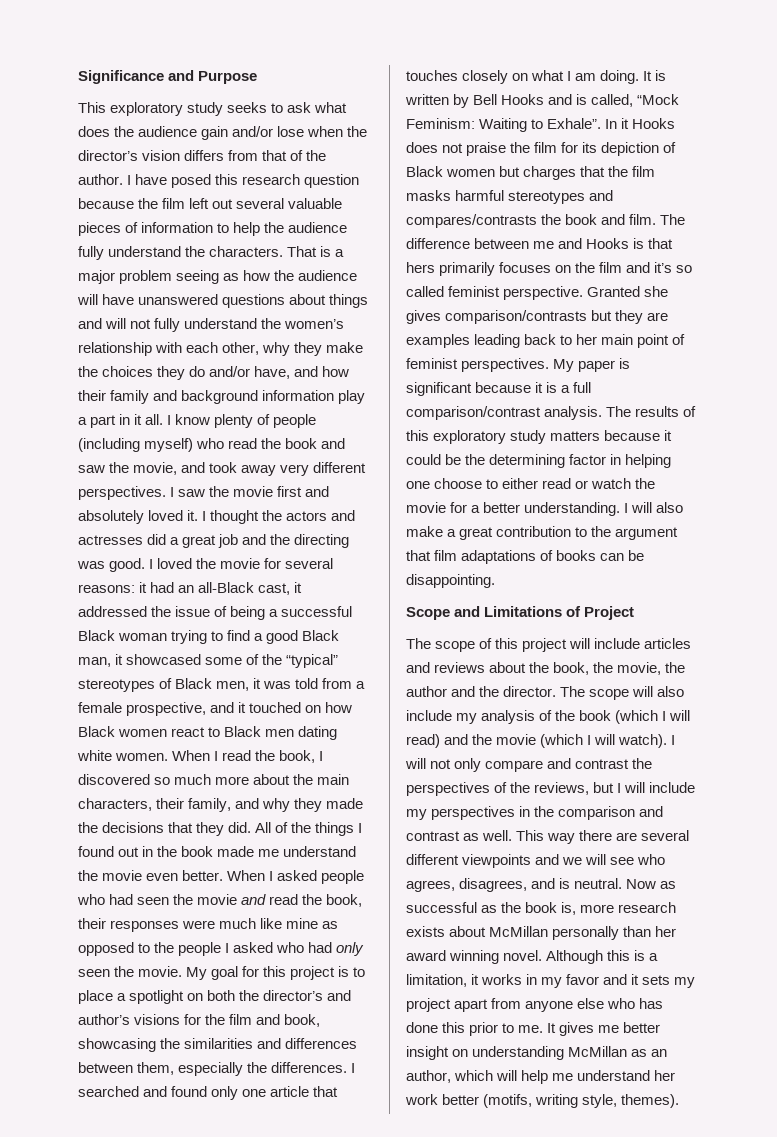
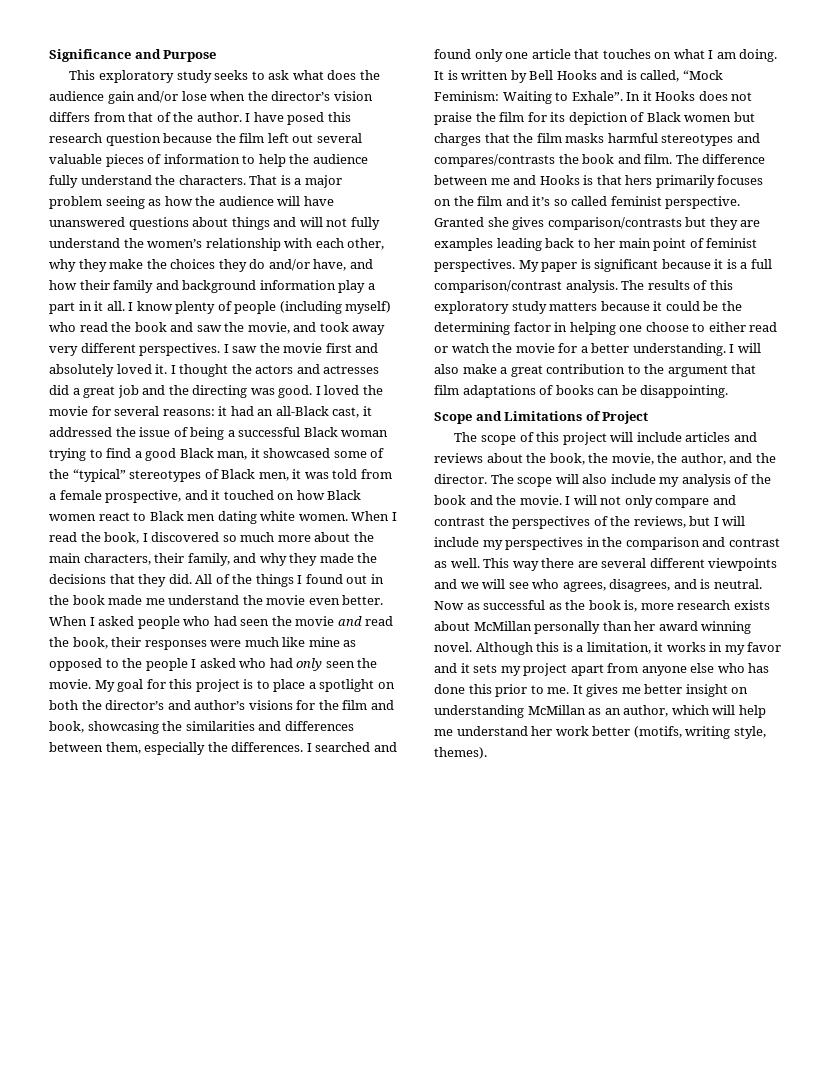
[462,70,509,84] closely -> (651, 54) none
[406,686,447,697] author -> [680,453,726,465] author,
[615,710,691,724] [406,734,668,748] (which I will read) and the movie (which I will watch). -> [469,495,562,505] and the movie.

